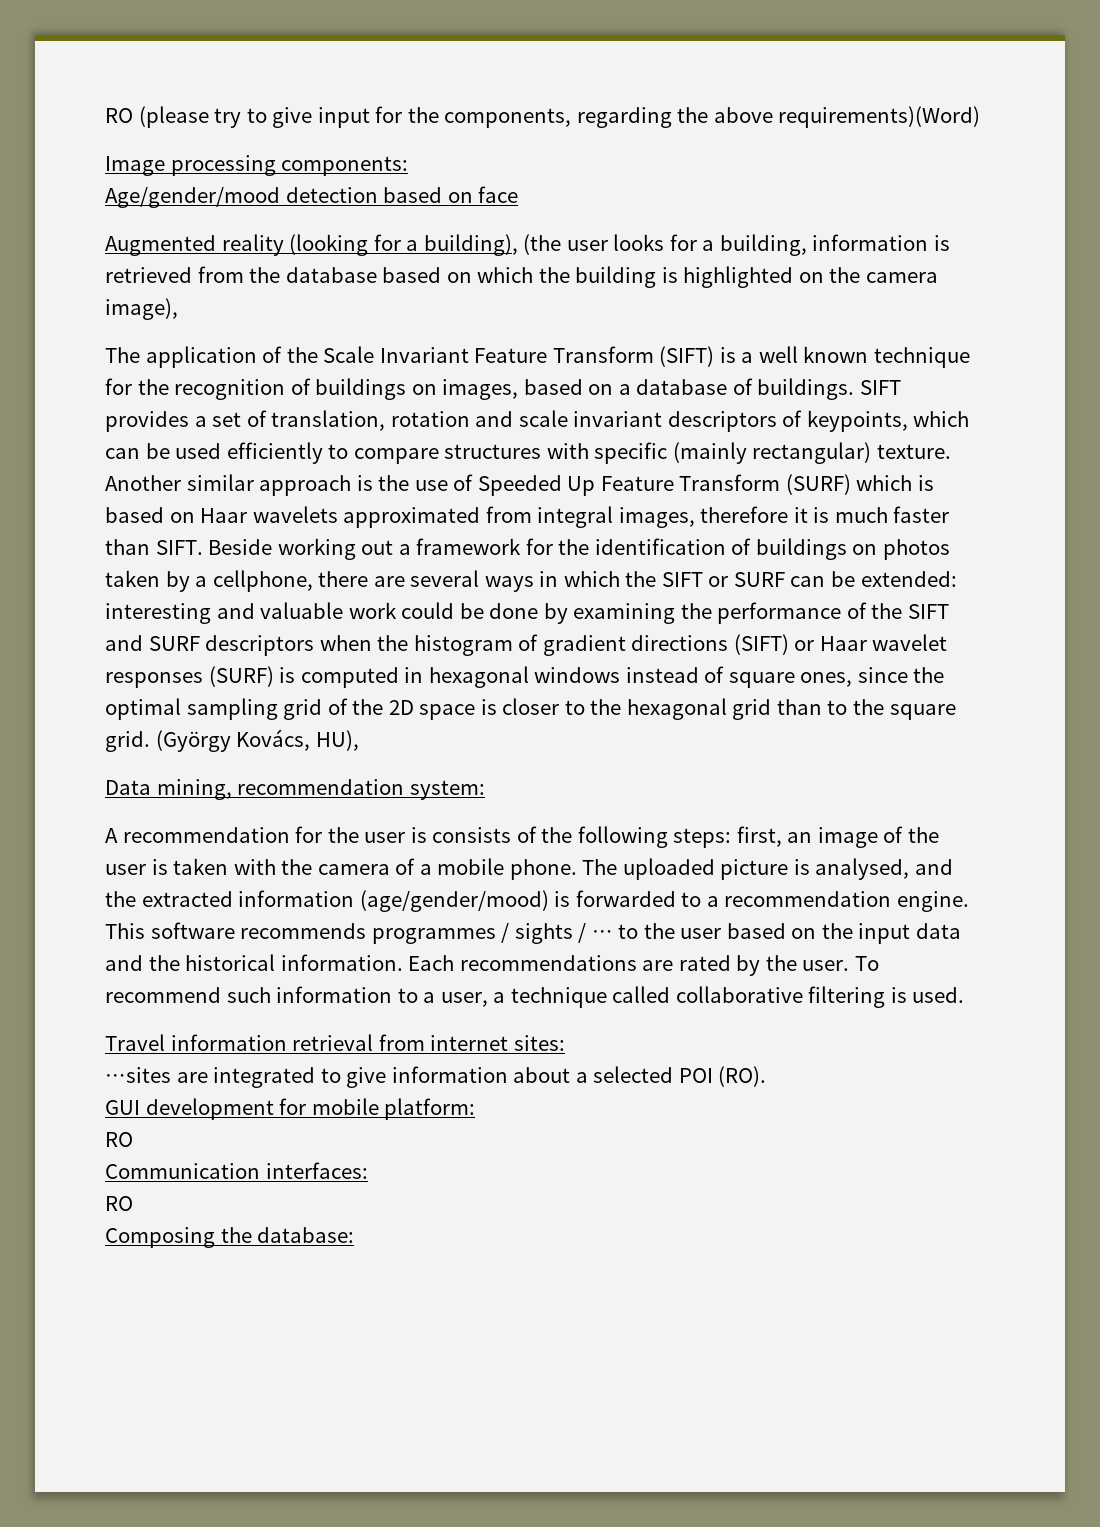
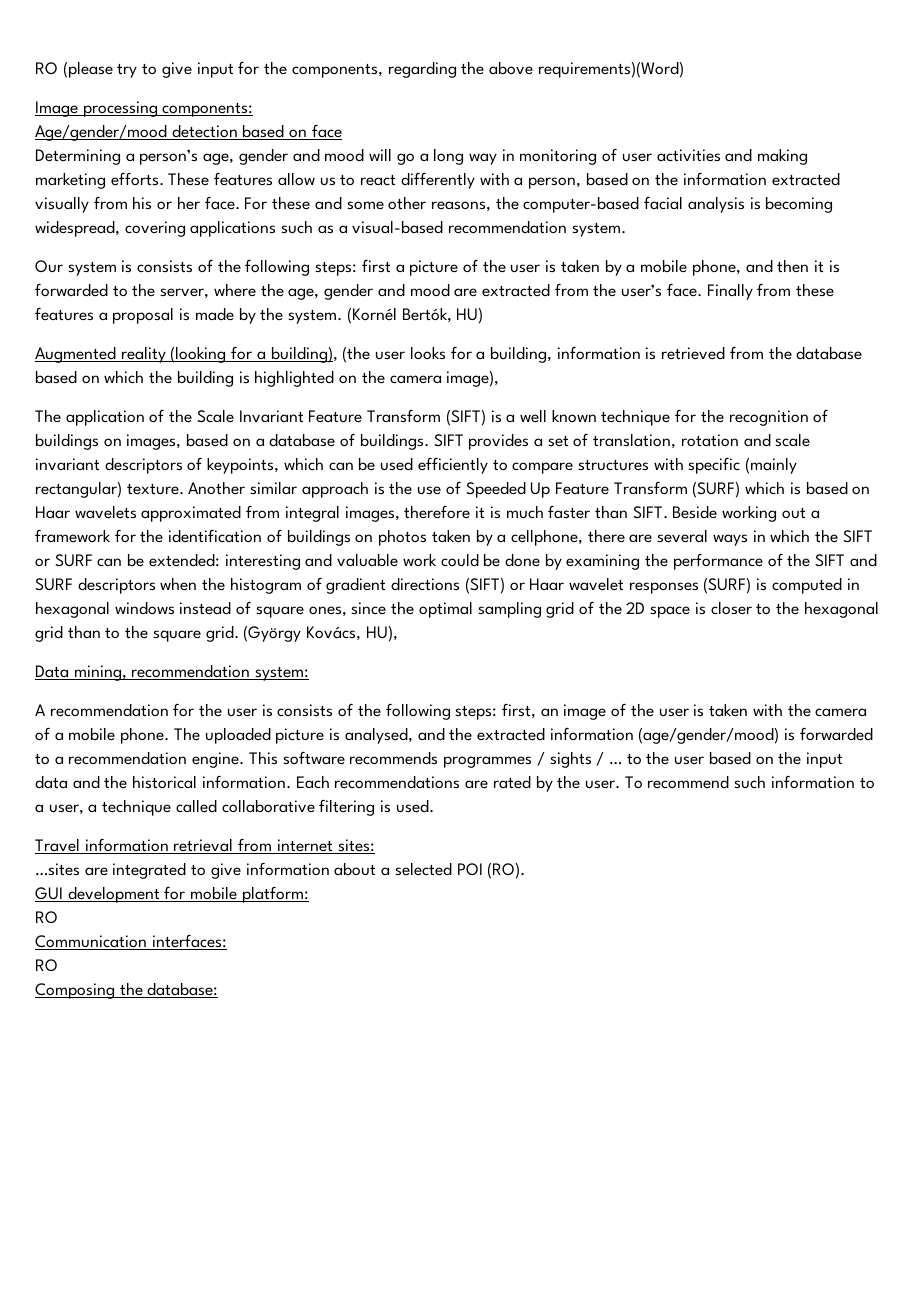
(519, 194) none -> [35,148,809,165] [35,172,840,189] [35,196,834,213] [35,220,626,237] [35,259,840,276] [35,283,835,300] [35,307,484,324] // Determining a person’s age, gender and mood will go a long way in monitoring of user activities and making marketing efforts. These features allow us to react differently with a person, based on the information extracted visually from his or her face. For these and some other reasons, the computer-based facial analysis is becoming widespread, covering applications such as a visual-based recommendation system. // Our system is consists of the following steps: first a picture of the user is taken by a mobile phone, and then it is forwarded to the server, where the age, gender and mood are extracted from the user’s face. Finally from these features a proposal is made by the system. (Kornél Bertók, HU)

